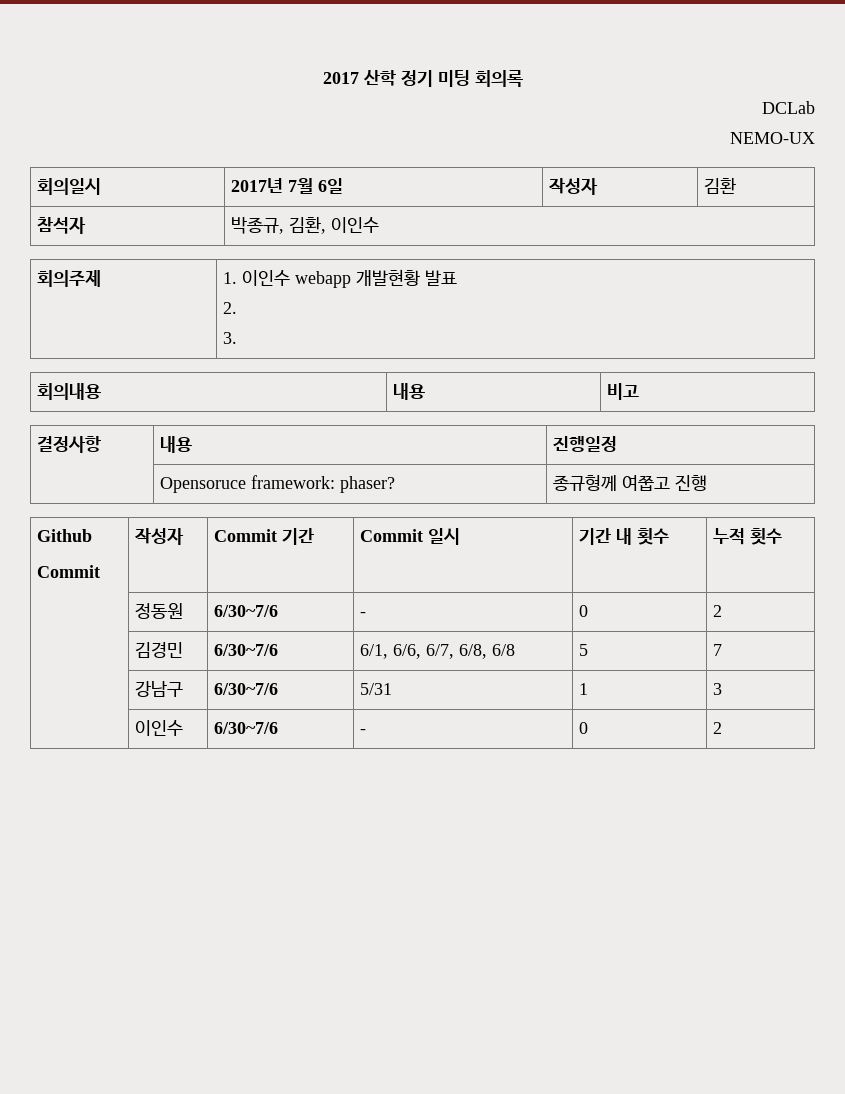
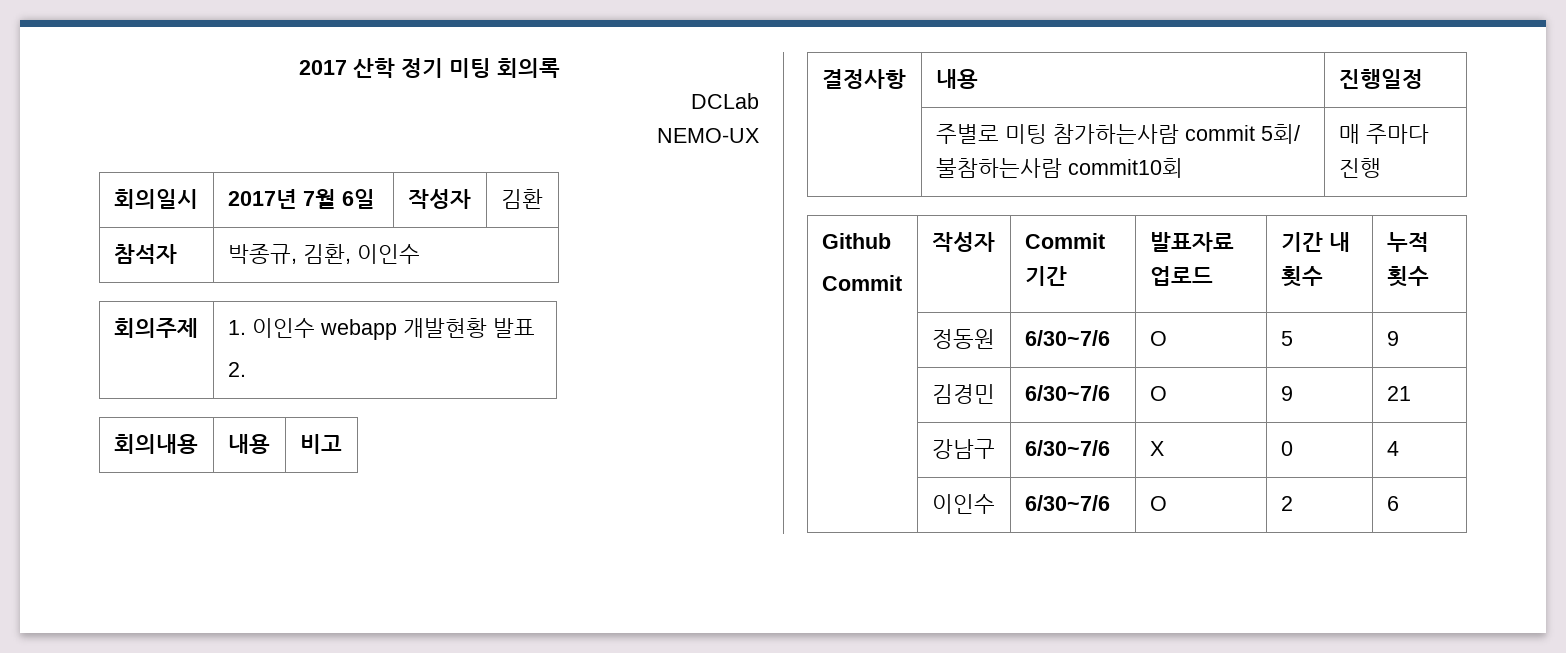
[223,332,238,344] // 3. -> (246, 369) none
[160,475,396,493] [553,475,671,491] Opensoruce framework: phaser? | 종규형께 여쭙고 -> [935,124,1300,144] [935,158,1183,178] [1338,124,1429,144] 주별로 미팅 참가하는사람 commit 5회/ 불참하는사람 commit10회 | 매 주마다
[360,528,461,545] Commit 일시 -> [1149,232,1234,252] [1149,266,1213,286] 발표자료 업로드
[360,612,367,617] [579,605,589,617] [713,605,723,617] | - | 0 | 2 -> [1149,331,1167,346] [1280,331,1293,346] [1386,331,1399,346] | O | 5 | 9
[360,644,516,659] [579,644,589,656] [713,644,723,656] 6/1, 6/6, 6/7, 6/8, 6/8 | 5 | 7 -> [1149,386,1167,401] [1280,386,1293,401] [1386,386,1411,401] O | 9 | 21
[360,683,393,695] [579,683,589,695] [713,683,723,695] 5/31 | 1 | 3 -> [1149,441,1164,456] [1280,441,1293,456] [1386,441,1399,456] X | 0 | 4
[360,729,367,734] [579,722,589,734] [713,722,723,734] | - | 0 | 2 -> [1149,496,1167,511] [1280,496,1293,511] [1386,496,1399,511] | O | 2 | 6

